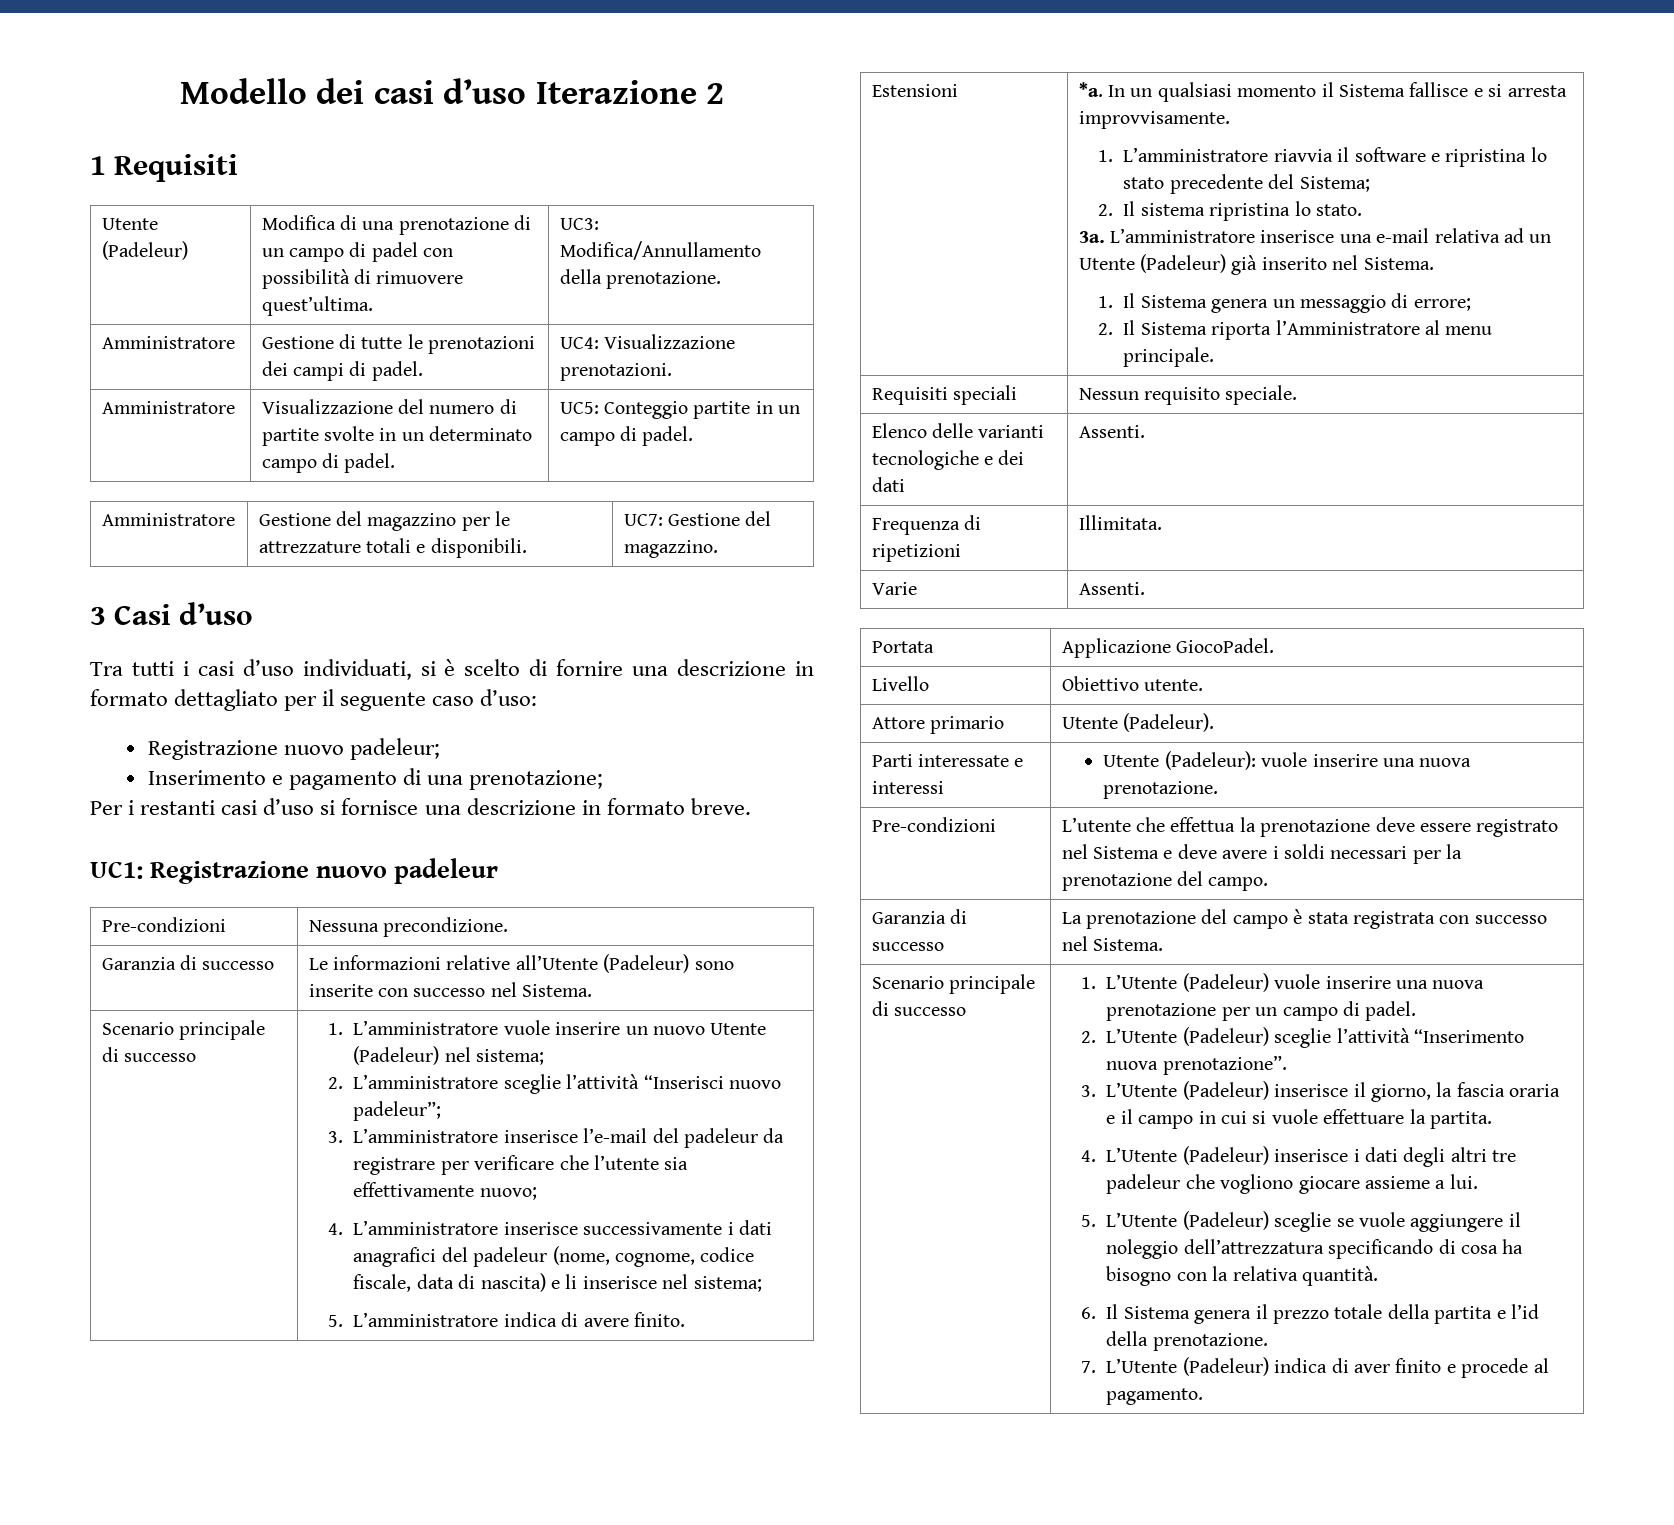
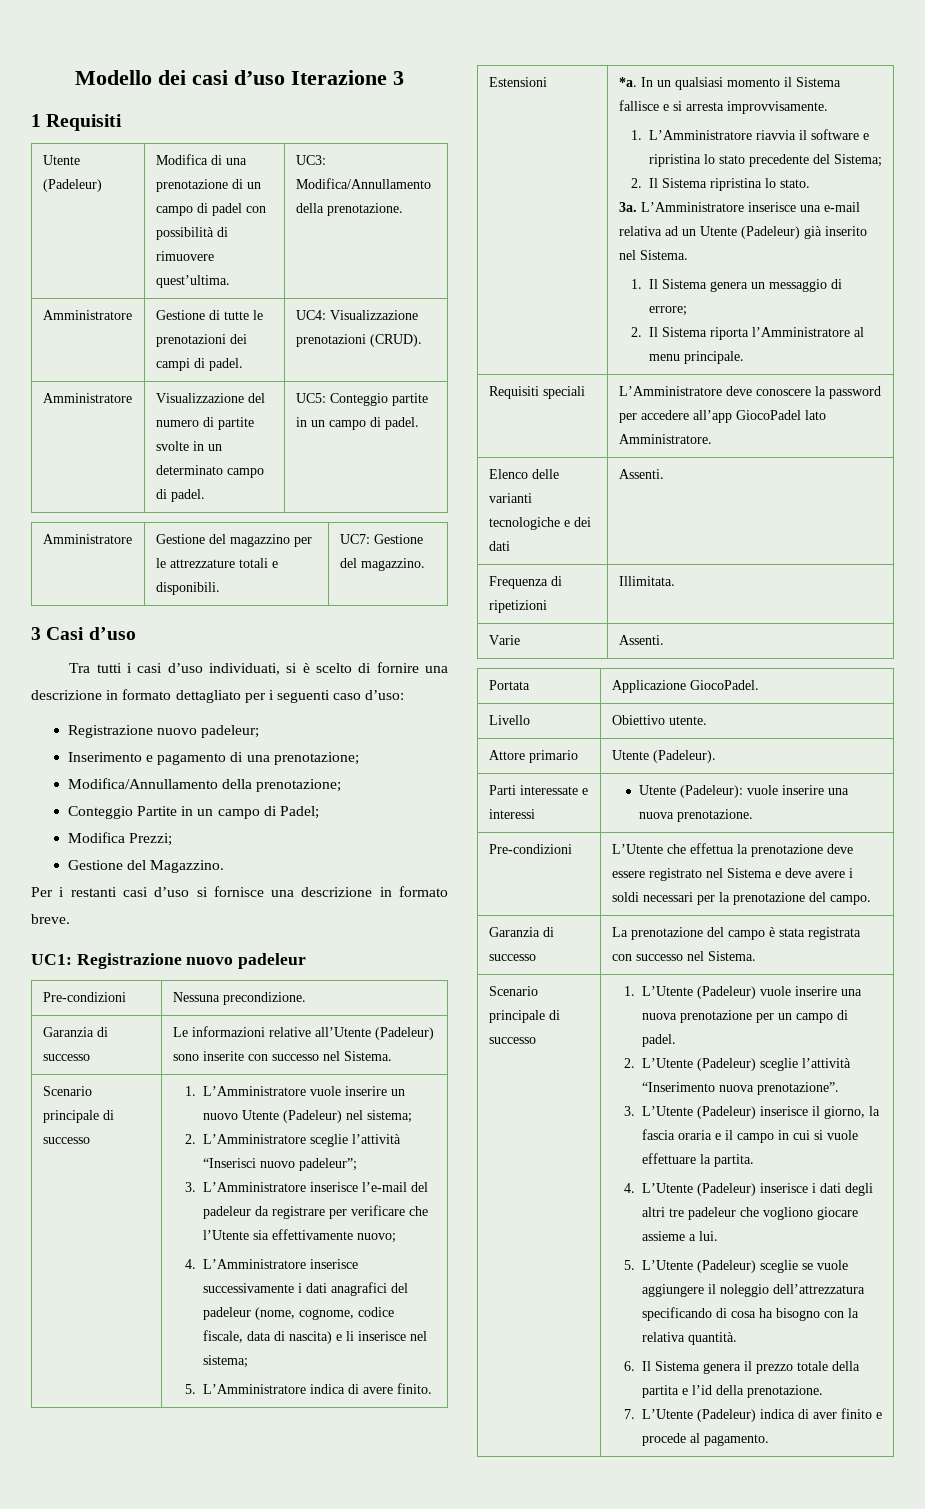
[706,83,725,104] 2 -> [393,71,404,85] 3
[559,363,672,381] prenotazioni. -> [295,334,422,347] prenotazioni (CRUD).
[322,689,427,711] il seguente -> [268,690,331,703] i seguenti
(604, 780) none -> [67,778,342,792] [67,806,319,819] [67,832,173,846] [67,860,225,873] // Modifica/Annullamento della prenotazione; // Conteggio Partite in un campo di Padel; // Modifica Prezzi; // Gestione del Magazzino.
[353,1020,499,1035] L’amministratore -> [202,1086,306,1096] L’Amministratore
[353,1074,499,1089] L’amministratore -> [202,1134,306,1144] L’Amministratore
[353,1128,499,1143] L’amministratore -> [202,1182,306,1192] L’Amministratore
[594,1155,660,1170] l’utente -> [202,1230,249,1240] l’Utente
[353,1220,499,1235] L’amministratore -> [202,1259,306,1269] L’Amministratore
[353,1312,499,1327] L’amministratore -> [202,1384,306,1394] L’Amministratore
[1123,147,1269,162] L’amministratore -> [648,130,752,140] L’Amministratore
[1140,203,1205,216] sistema -> [661,178,707,188] Sistema
[1110,228,1256,243] L’amministratore -> [640,202,744,212] L’Amministratore
[1078,385,1298,405] Nessun requisito speciale. -> [618,386,881,399] [618,410,826,423] [618,434,712,444] L’Amministratore deve conoscere la password per accedere all’app GiocoPadel lato Amministratore.
[1061,817,1131,832] L’utente -> [611,844,663,854] L’Utente

